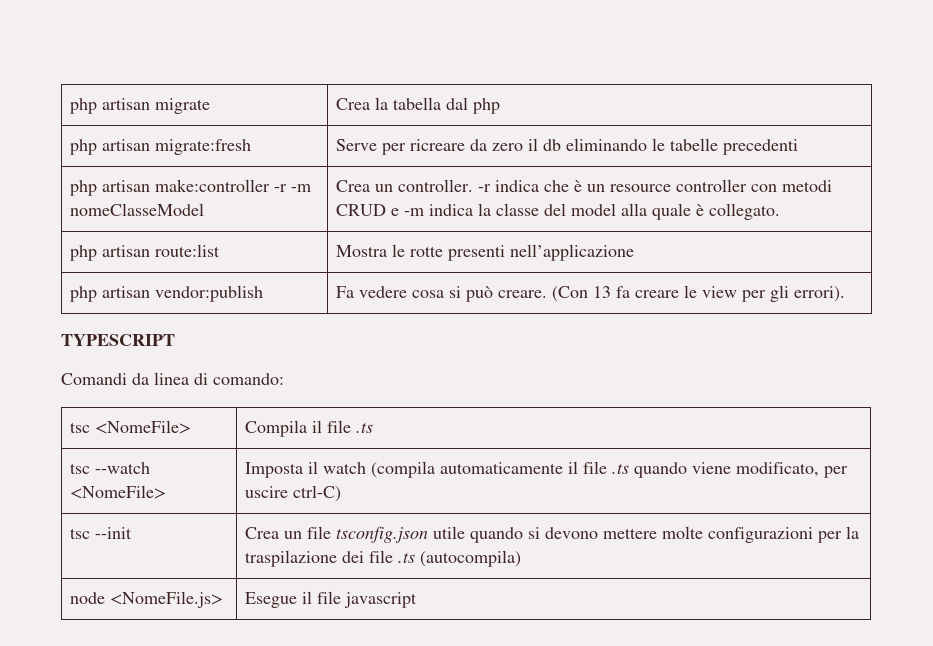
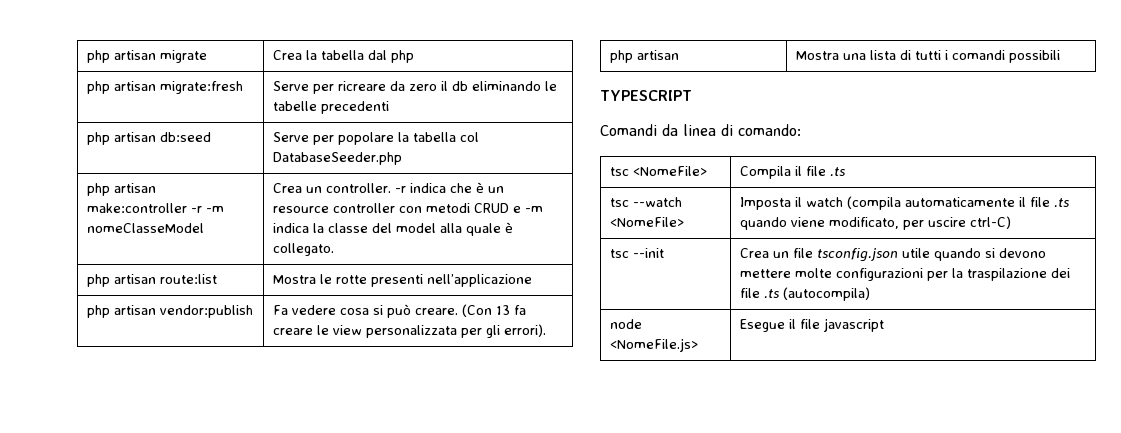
(799, 147) none -> [87,132,212,145] [273,132,480,145] [273,152,403,165] // php artisan db:seed | Serve per popolare la tabella col DatabaseSeeder.php
(738, 292) none -> [366,325,458,338] personalizzata
(846, 294) none -> [610,50,680,63] [796,50,1061,63] // php artisan | Mostra una lista di tutti i comandi possibili

